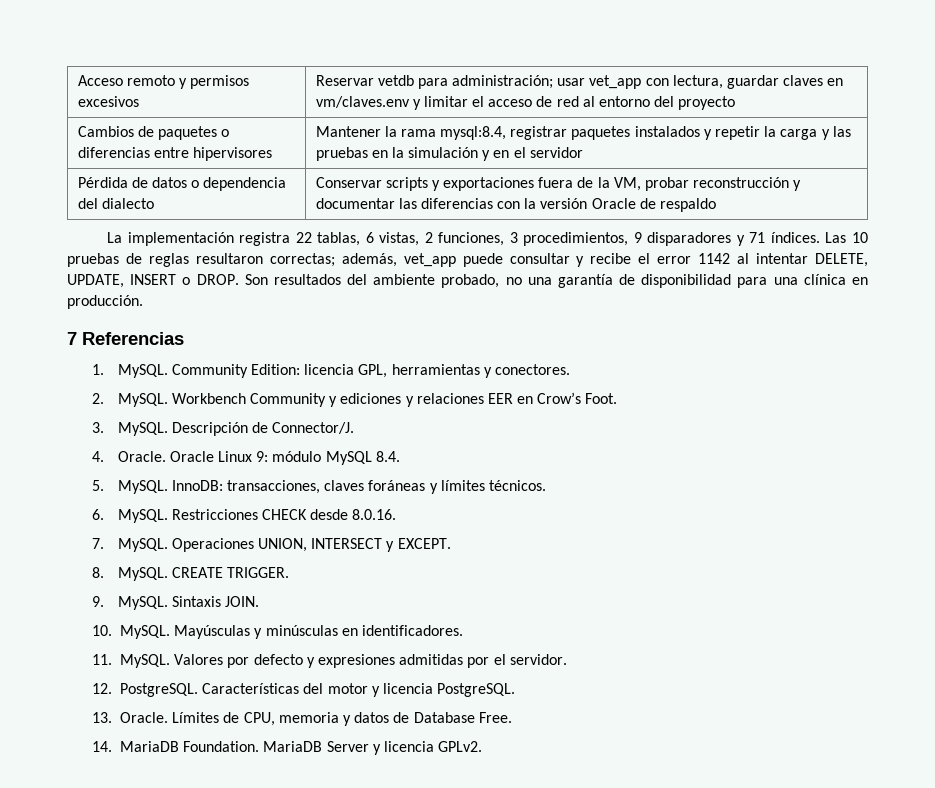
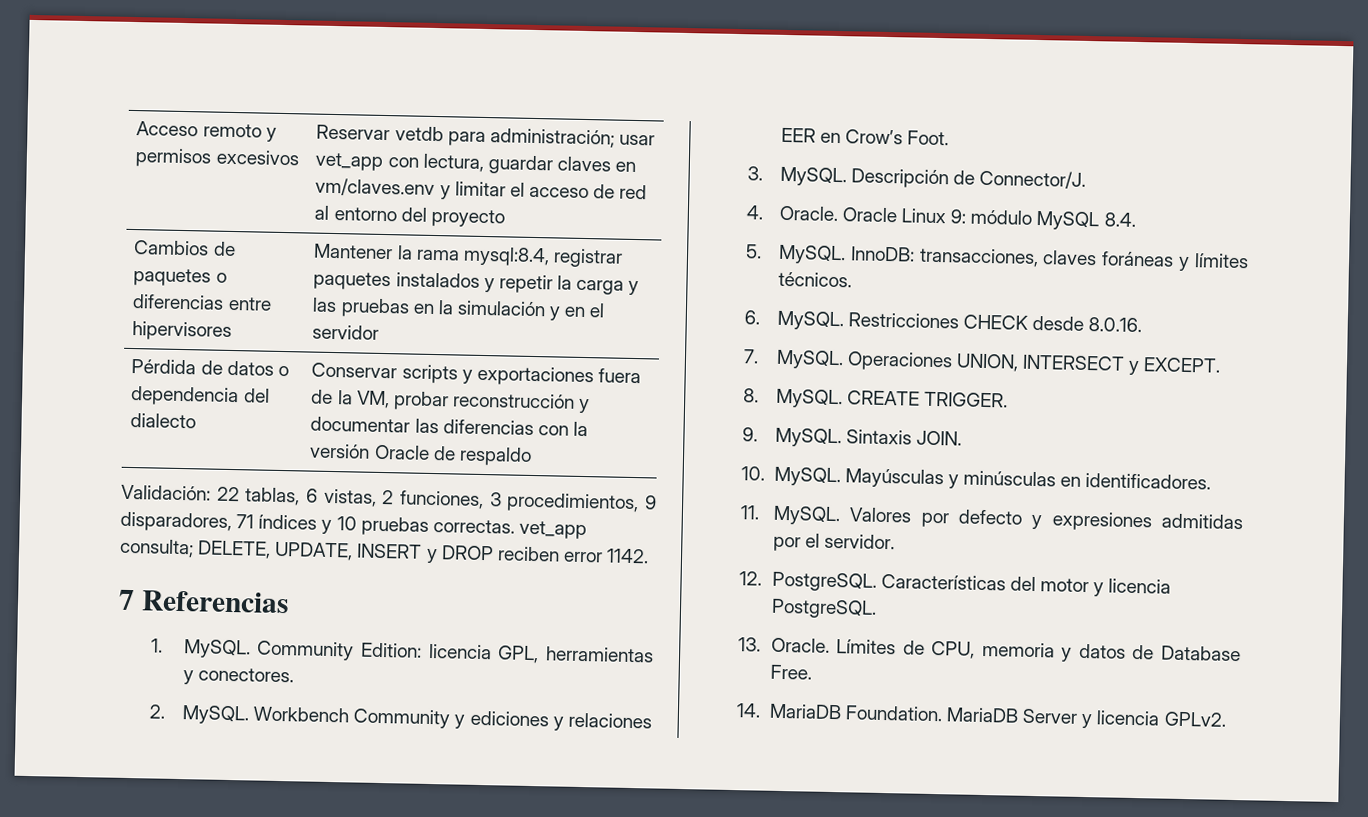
[107,232,291,246] La implementación registra -> [121,484,211,501] Validación:
[647,232,868,246] [67,253,868,267] [67,274,868,288] [67,295,143,309] disparadores y 71 índices. Las 10 pruebas de reglas resultaron correctas; además, vet_app puede consultar y recibe el error 1142 al intentar DELETE, UPDATE, INSERT o DROP. Son resultados del ambiente probado, no una garantía de disponibilidad para una clínica en producción. -> [120,511,587,540] [119,538,650,564] disparadores, 71 índices y 10 pruebas correctas. vet_app consulta; DELETE, UPDATE, INSERT y DROP reciben error 1142.

